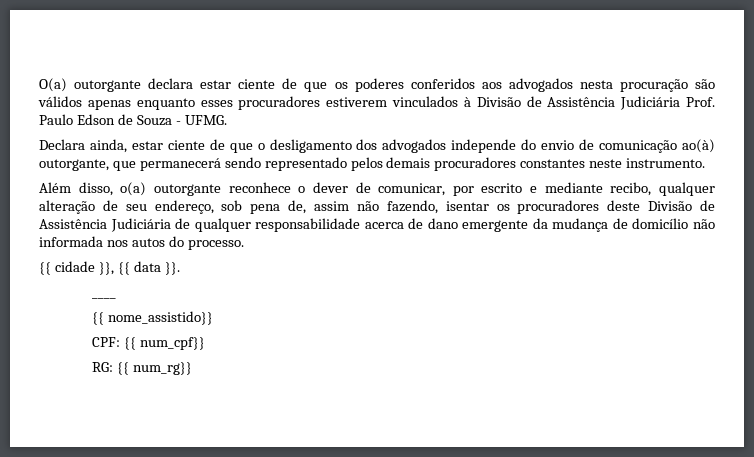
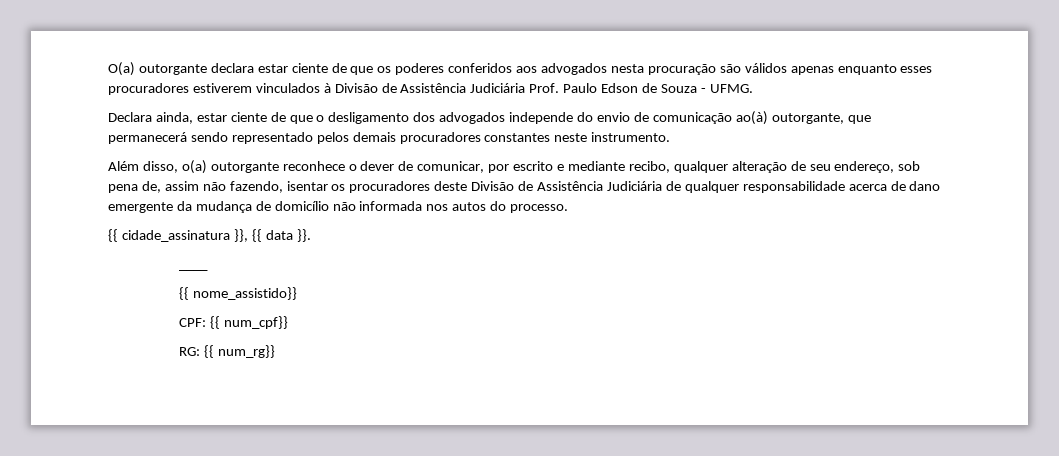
[54,261,95,272] cidade -> [121,230,230,242] cidade_assinatura

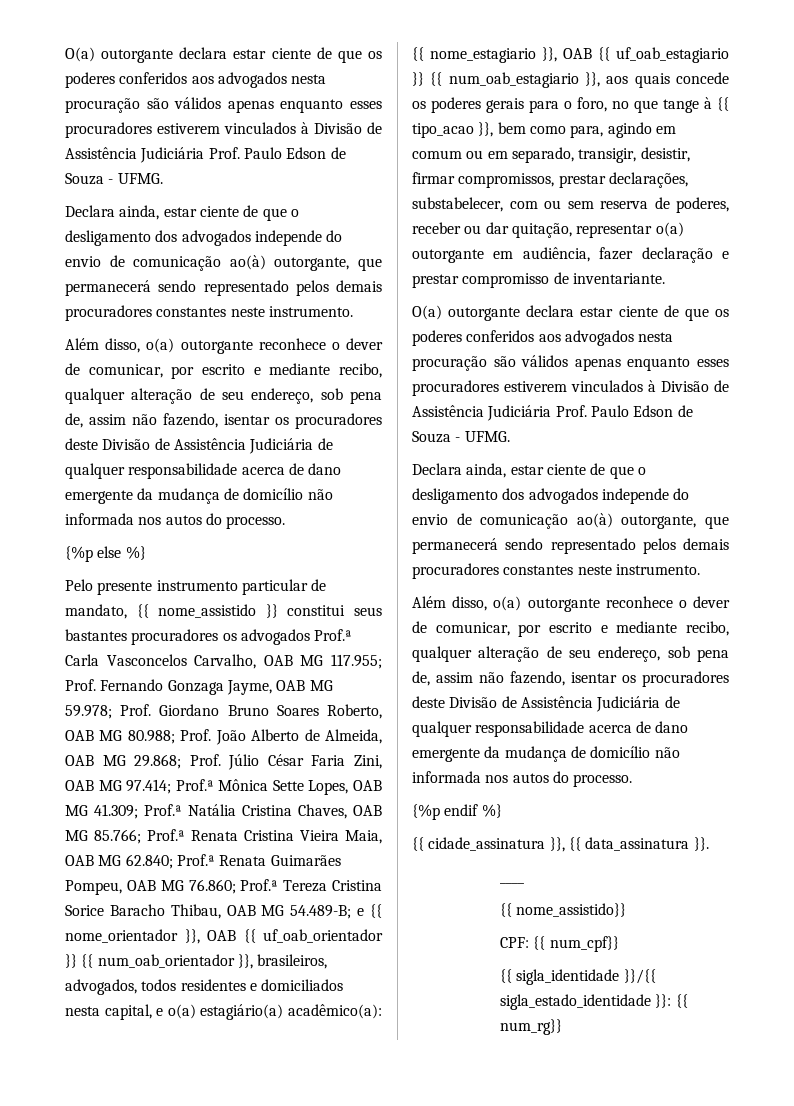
(569, 208) none -> [65,546,146,562] [65,579,327,595] [65,604,382,619] [65,629,353,645] [65,654,382,669] [65,679,333,695] [65,704,382,719] [65,729,382,745] [65,754,382,770] [65,779,382,795] [65,804,382,819] [65,829,382,844] [65,854,341,869] [65,879,382,895] [65,904,382,919] [65,929,383,944] [65,954,328,969] [65,979,344,995] [65,1004,382,1020] [412,47,729,63] [412,72,729,88] [412,97,729,113] [412,122,676,138] [412,147,690,163] [412,172,688,188] [412,197,729,213] [412,222,684,238] [412,247,729,263] [412,272,665,288] [412,305,729,321] [412,330,674,346] [412,355,729,371] [412,380,729,396] [412,405,693,421] [412,431,510,443] [412,463,646,479] [412,488,690,504] [412,513,729,529] [412,538,729,554] [412,563,700,579] [412,596,730,612] [412,621,729,637] [412,646,729,662] [412,671,729,687] [412,696,680,712] [412,721,689,737] [412,746,680,762] [412,771,633,787] [412,804,502,820] // {%p else %} // Pelo presente instrumento particular de mandato, {{ nome_assistido }} constitui seus bastantes procuradores os advogados Prof.ª Carla Vasconcelos Carvalho, OAB MG 117.955; Prof. Fernando Gonzaga Jayme, OAB MG 59.978; Prof. Giordano Bruno Soares Roberto, OAB MG 80.988; Prof. João Alberto de Almeida, OAB MG 29.868; Prof. Júlio César Faria Zini, OAB MG 97.414; Prof.ª Mônica Sette Lopes, OAB MG 41.309; Prof.ª Natália Cristina Chaves, OAB MG 85.766; Prof.ª Renata Cristina Vieira Maia, OAB MG 62.840; Prof.ª Renata Guimarães Pompeu, OAB MG 76.860; Prof.ª Tereza Cristina Sorice Baracho Thibau, OAB MG 54.489-B; e {{ nome_orientador }}, OAB {{ uf_oab_orientador }} {{ num_oab_orientador }}, brasileiros, advogados, todos residentes e domiciliados nesta capital, e o(a) estagiário(a) acadêmico(a): {{ nome_estagiario }}, OAB {{ uf_oab_estagiario }} {{ num_oab_estagiario }}, aos quais concede os poderes gerais para o foro, no que tange à {{ tipo_acao }}, bem como para, agindo em comum ou em separado, transigir, desistir, firmar compromissos, prestar declarações, substabelecer, com ou sem reserva de poderes, receber ou dar quitação, representar o(a) outorgante em audiência, fazer declaração e prestar compromisso de inventariante. // O(a) outorgante declara estar ciente de que os poderes conferidos aos advogados nesta procuração são válidos apenas enquanto esses procuradores estiverem vinculados à Divisão de Assistência Judiciária Prof. Paulo Edson de Souza - UFMG. // Declara ainda, estar ciente de que o desligamento dos advogados independe do envio de comunicação ao(à) outorgante, que permanecerá sendo representado pelos demais procuradores constantes neste instrumento. // Além disso, o(a) outorgante reconhece o dever de comunicar, por escrito e mediante recibo, qualquer alteração de seu endereço, sob pena de, assim não fazendo, isentar os procuradores deste Divisão de Assistência Judiciária de qualquer responsabilidade acerca de dano emergente da mudança de domicílio não informada nos autos do processo. // {%p endif %}
[265,230,293,240] data -> [585,837,690,851] data_assinatura
[178,347,200,356] RG: -> [499,969,656,985] [499,994,672,1010] {{ sigla_identidade }}/{{ sigla_estado_identidade }}:

